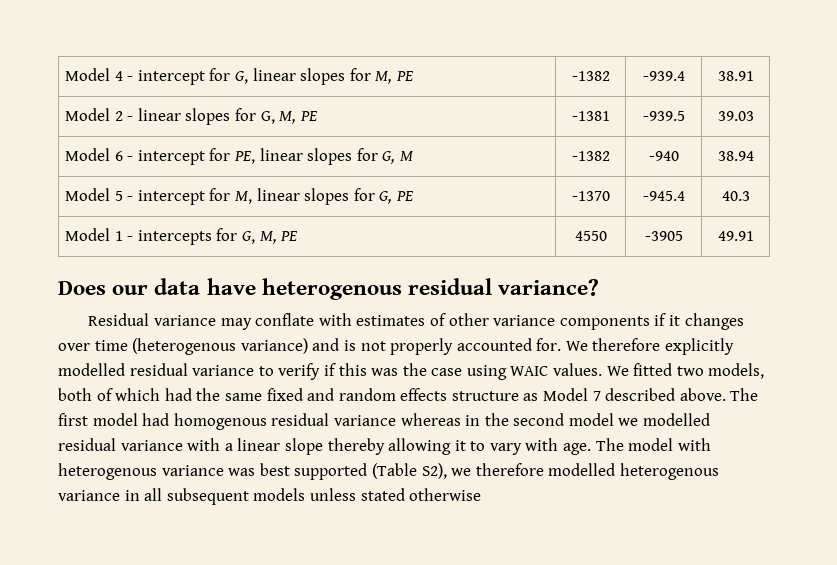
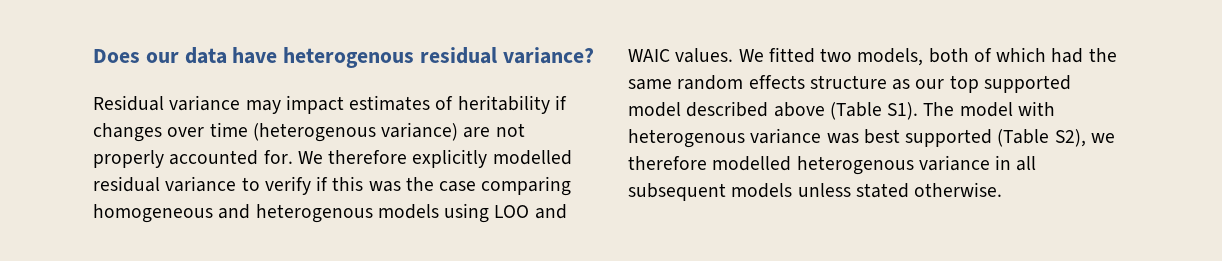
[65,68,414,85] [571,71,610,81] [642,71,685,81] [717,71,754,81] [65,108,317,125] [571,111,610,121] [642,111,685,121] [717,111,754,121] [65,148,415,165] [571,151,610,161] [648,151,679,161] [717,151,754,161] [65,188,414,205] [571,191,610,201] [642,191,685,201] [721,191,750,201] [65,228,298,245] [574,231,607,241] [644,231,683,241] [717,231,754,241] Model 4 - intercept for G, linear slopes for M, PE | -1382 | -939.4 | 38.91 // Model 2 - linear slopes for G, M, PE | -1381 | -939.5 | 39.03 // Model 6 - intercept for PE, linear slopes for G, M | -1382 | -940 | 38.94 // Model 5 - intercept for M, linear slopes for G, PE | -1370 | -945.4 | 40.3 // Model 1 - intercepts for G, M, PE | 4550 | -3905 | 49.91 // -> (93, 56) none
[255,313,680,330] conflate with estimates of other variance components if it -> [285,95,567,114] impact estimates of heritability if
[312,338,356,351] and is -> [463,127,491,138] are
[466,365,507,380] using -> [481,176,572,196] [93,203,567,223] comparing homogeneous and heterogenous models using LOO and
[266,388,335,401] fixed and -> (672, 84) none
[543,388,759,401] [58,413,711,430] [58,438,592,455] Model 7 described above. The first model had homogenous residual variance whereas in the second model we modelled residual variance with a linear slope thereby allowing it to vary with age. -> [915,75,1071,93] [628,101,919,120] our top supported model described above (Table S1).
[409,488,482,501] otherwise -> [914,182,1003,197] otherwise.

